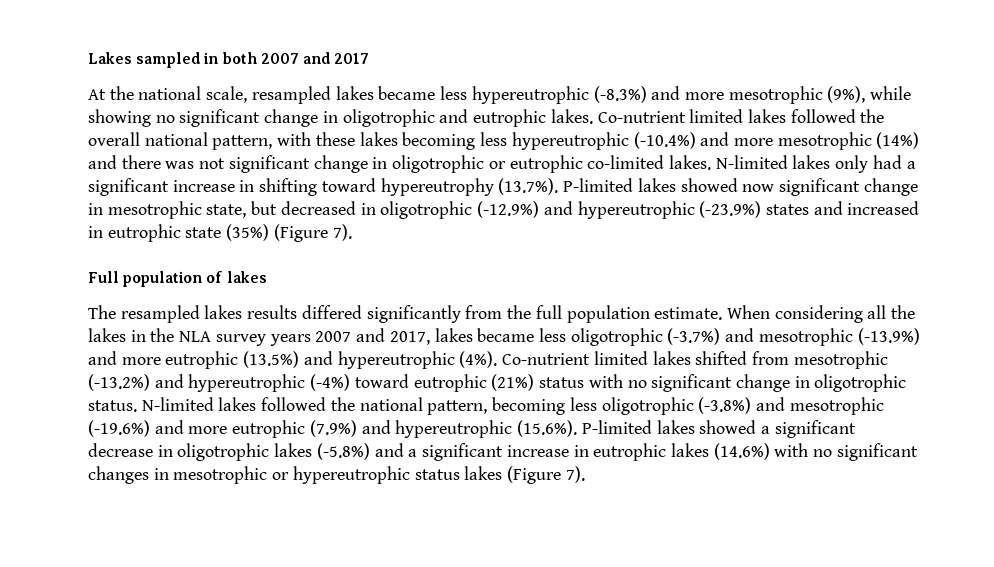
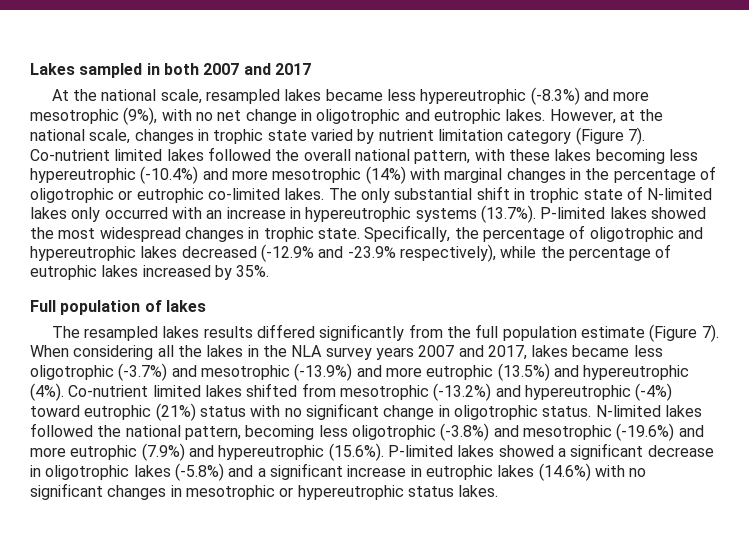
[870,86,912,100] [88,109,261,127] while showing no significant -> [161,109,242,121] with no net
(593, 116) none -> [549,109,664,124] [30,127,645,145] However, at the national scale, changes in trophic state varied by nutrient limitation category (Figure 7).
[88,155,388,173] and there was not significant change in -> [409,166,716,183] with marginal changes in the percentage of
[715,155,916,173] [88,178,918,196] [88,201,920,219] [88,224,352,242] N-limited lakes only had a significant increase in shifting toward hypereutrophy (13.7%). P-limited lakes showed now significant change in mesotrophic state, but decreased in oligotrophic (-12.9%) and hypereutrophic (-23.9%) states and increased in eutrophic state (35%) (Figure 7). -> [328,186,713,203] [30,205,706,223] [30,225,703,242] [30,244,672,262] [30,265,270,280] The only substantial shift in trophic state of N-limited lakes only occurred with an increase in hypereutrophic systems (13.7%). P-limited lakes showed the most widespread changes in trophic state. Specifically, the percentage of oligotrophic and hypereutrophic lakes decreased (-12.9% and -23.9% respectively), while the percentage of eutrophic lakes increased by 35%.
[654,307,723,320] estimate. -> [580,324,719,342] estimate (Figure 7).
[464,466,585,484] lakes (Figure 7). -> [458,485,499,497] lakes.

